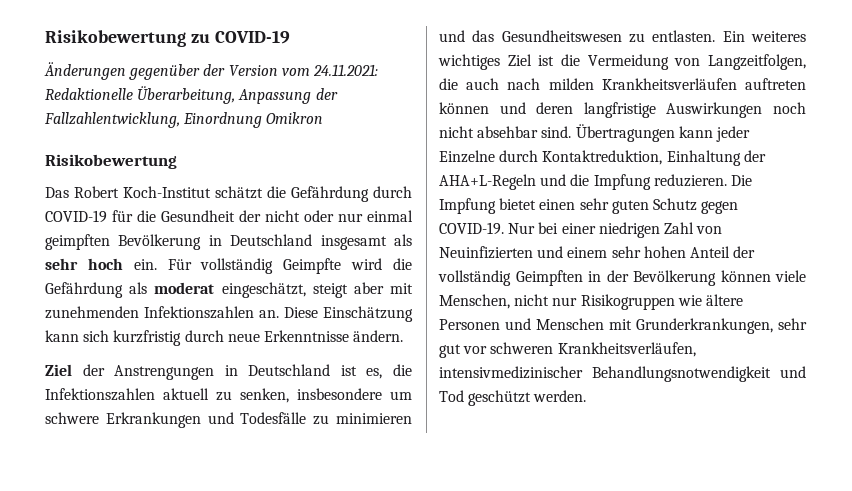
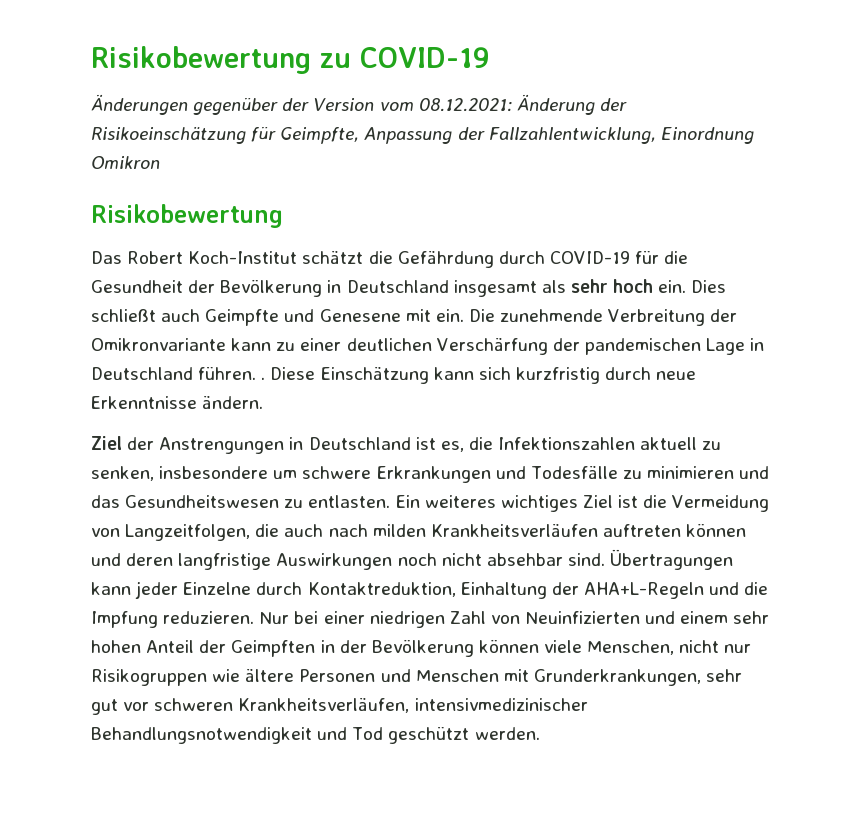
[312,64,378,76] [45,86,236,104] 24.11.2021: Redaktionelle Überarbeitung, -> [418,94,627,115] [91,126,360,144] 08.12.2021: Änderung der Risikoeinschätzung für Geimpfte,
[265,210,413,222] [45,234,110,250] nicht oder nur einmal geimpften -> (216, 286) none
[167,258,412,274] [45,282,414,298] [45,306,279,319] Für vollständig Geimpfte wird die Gefährdung als moderat eingeschätzt, steigt aber mit zunehmenden Infektionszahlen an. -> [691,280,727,293] [91,309,738,326] [91,338,765,355] [91,367,266,380] Dies schließt auch Geimpfte und Genesene mit ein. Die zunehmende Verbreitung der Omikronvariante kann zu einer deutlichen Verschärfung der pandemischen Lage in Deutschland führen. .
[730,175,752,186] [439,198,739,214] [439,222,504,235] Die Impfung bietet einen sehr guten Schutz gegen COVID-19. -> (255, 617) none
[438,270,511,286] vollständig -> (227, 646) none

